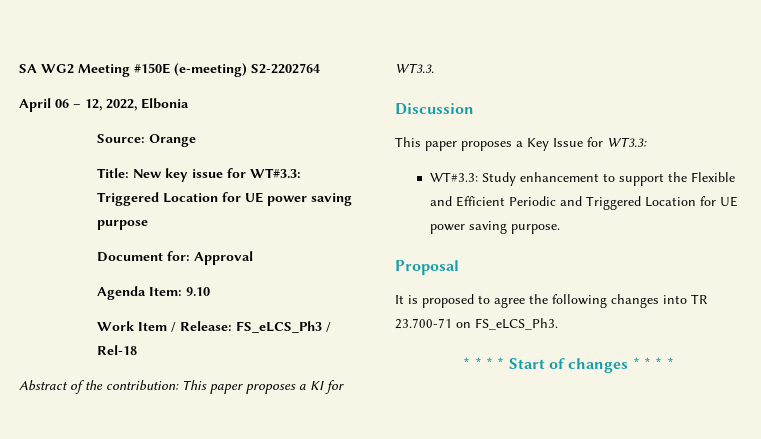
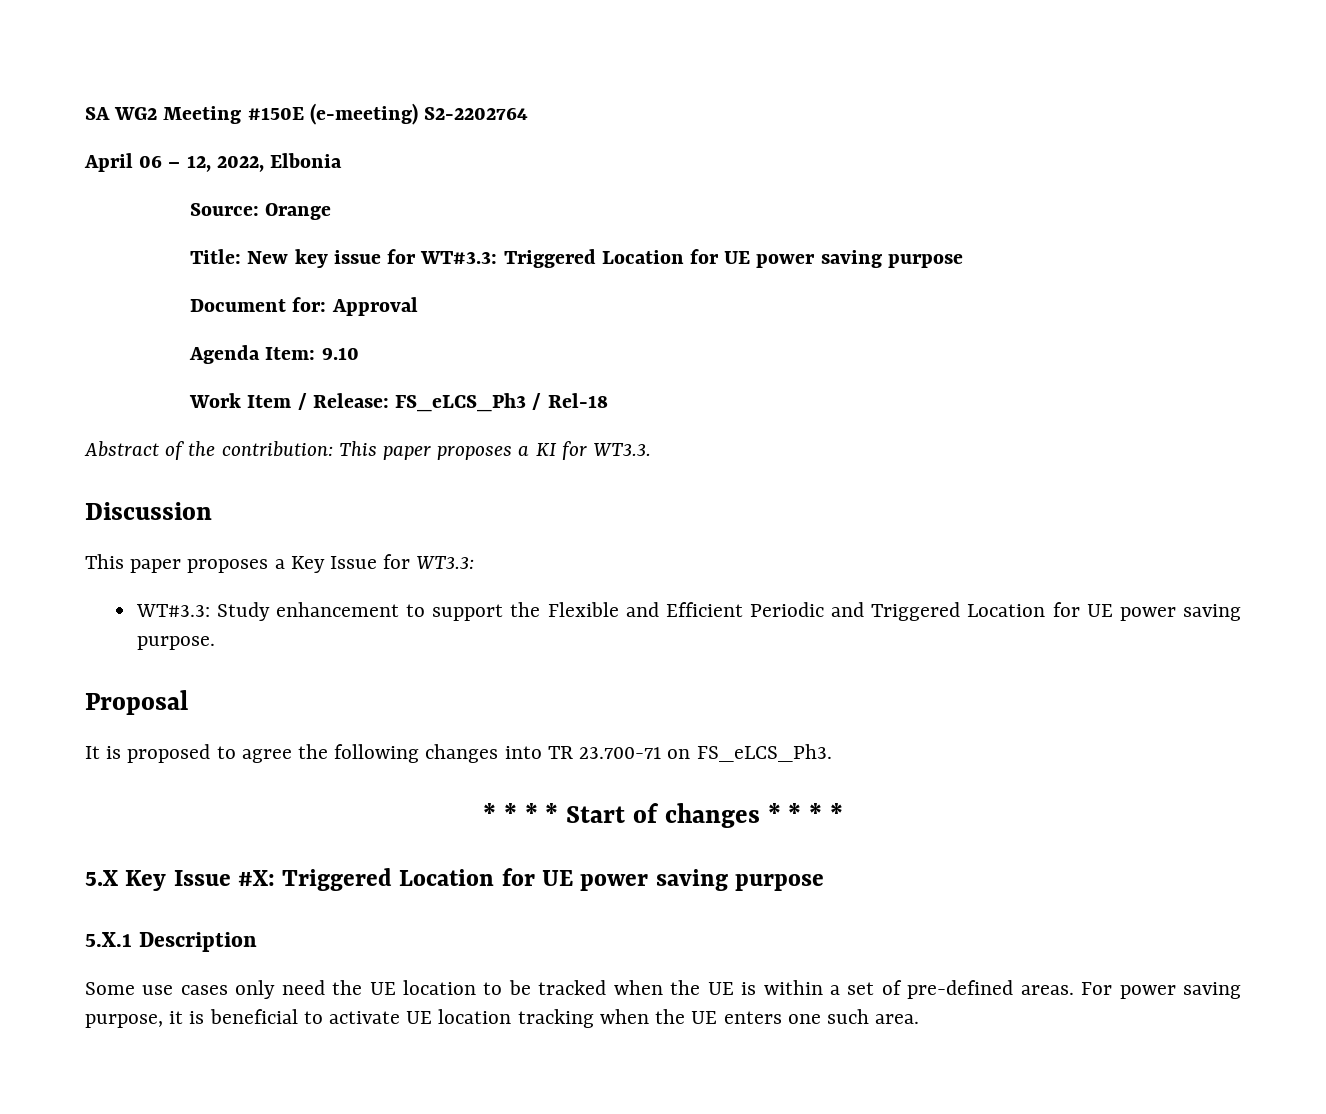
(674, 363) none -> [85,868,824,891] [85,932,257,952] [85,980,1241,999] [85,1009,920,1028] // 5.X Key Issue #X: Triggered Location for UE power saving purpose // 5.X.1 Description // Some use cases only need the UE location to be tracked when the UE is within a set of pre-defined areas. For power saving purpose, it is beneficial to activate UE location tracking when the UE enters one such area.

